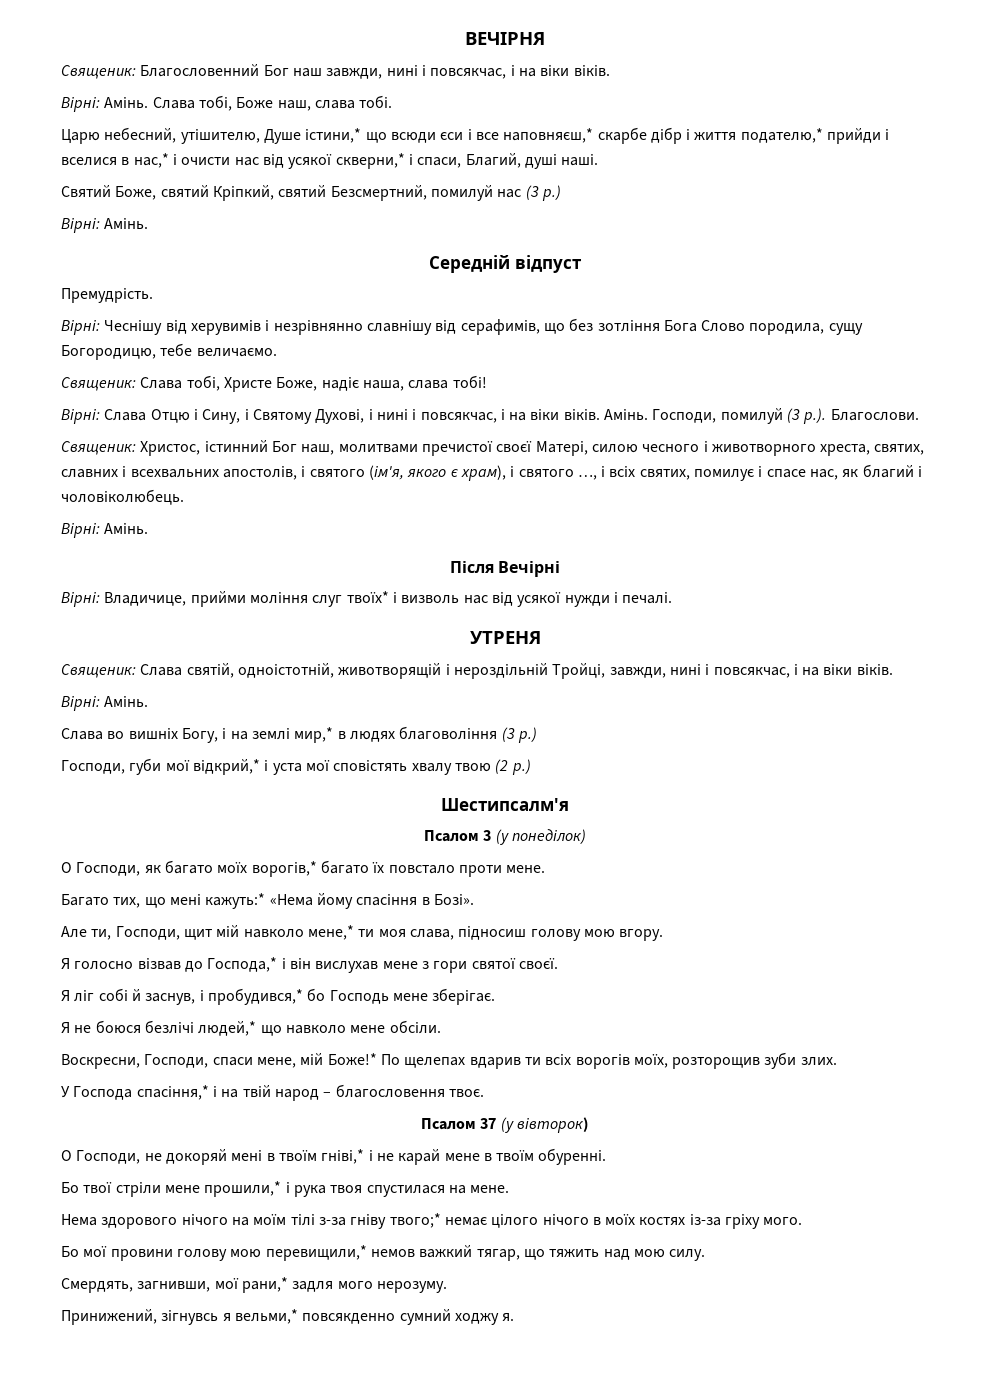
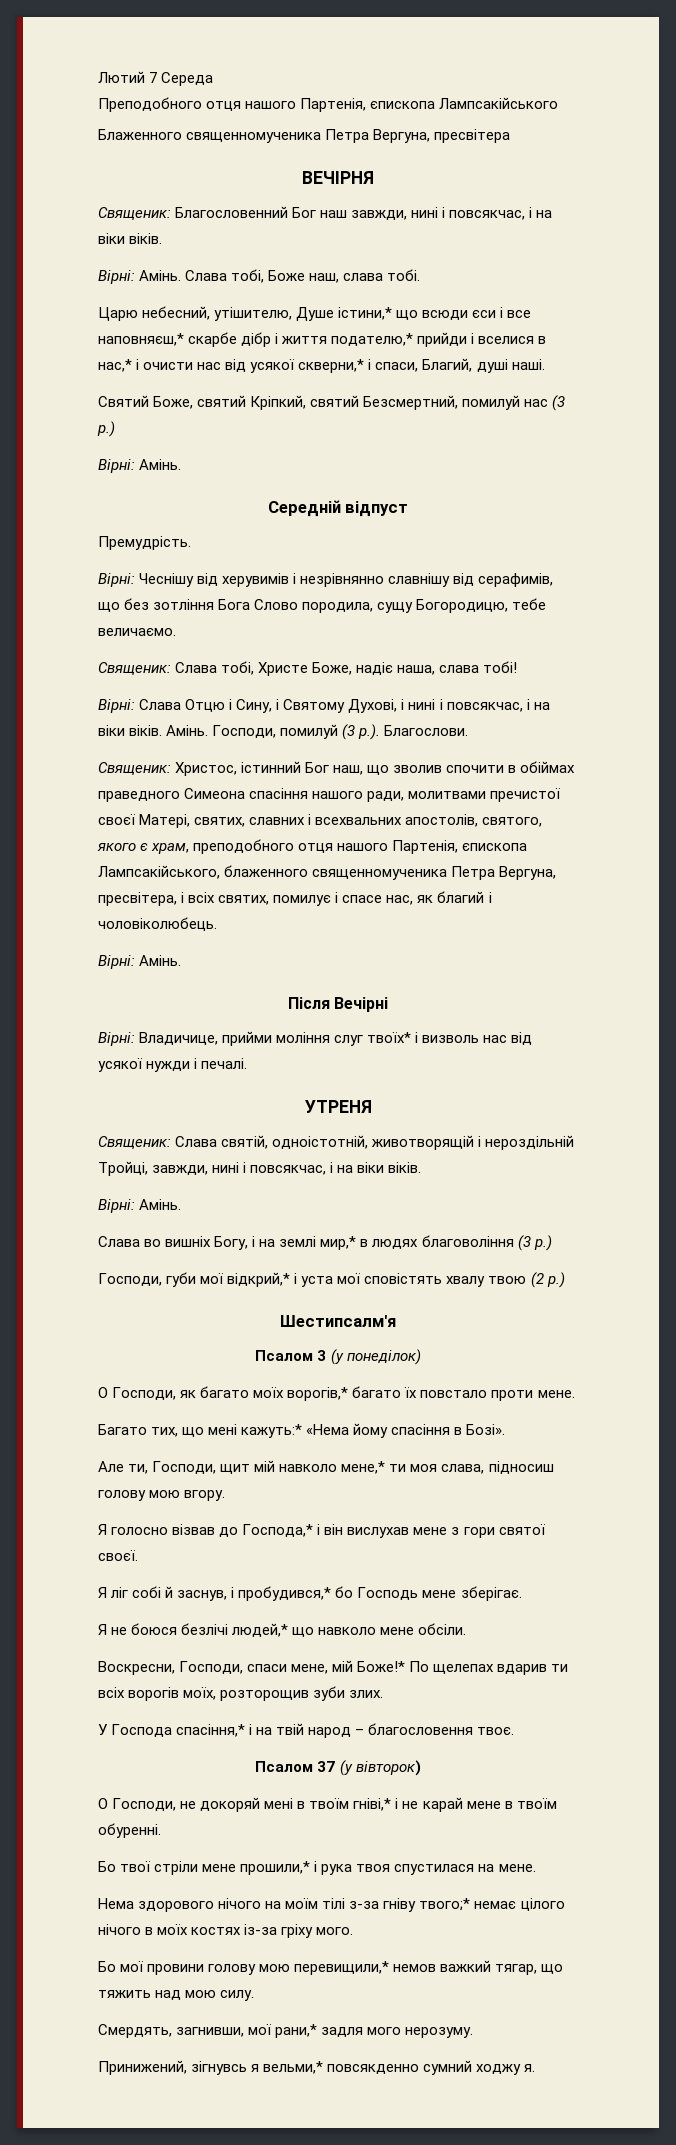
(465, 38) none -> [98,71,214,86] [98,97,559,112] [98,129,511,143] Лютий 7 Середа // Преподобного отця нашого Партенія, єпископа Лампсакійського // Блаженного священномученика Петра Вергуна, пресвітера //
[338,441,871,456] молитвами пречистої своєї Матері, силою чесного і животворного хреста, -> [367,761,576,775] [98,788,562,802] [98,814,191,828] що зволив спочити в обіймах праведного Симеона спасіння нашого ради, молитвами пречистої своєї Матері,
[301,465,597,481] і святого (ім'я, якого є храм), і святого …, -> [482,817,543,827] [97,839,528,854] [98,865,557,880] [98,892,177,906] святого, якого є храм, преподобного отця нашого Партенія, єпископа Лампсакійського, блаженного священномученика Петра Вергуна, пресвітера,

